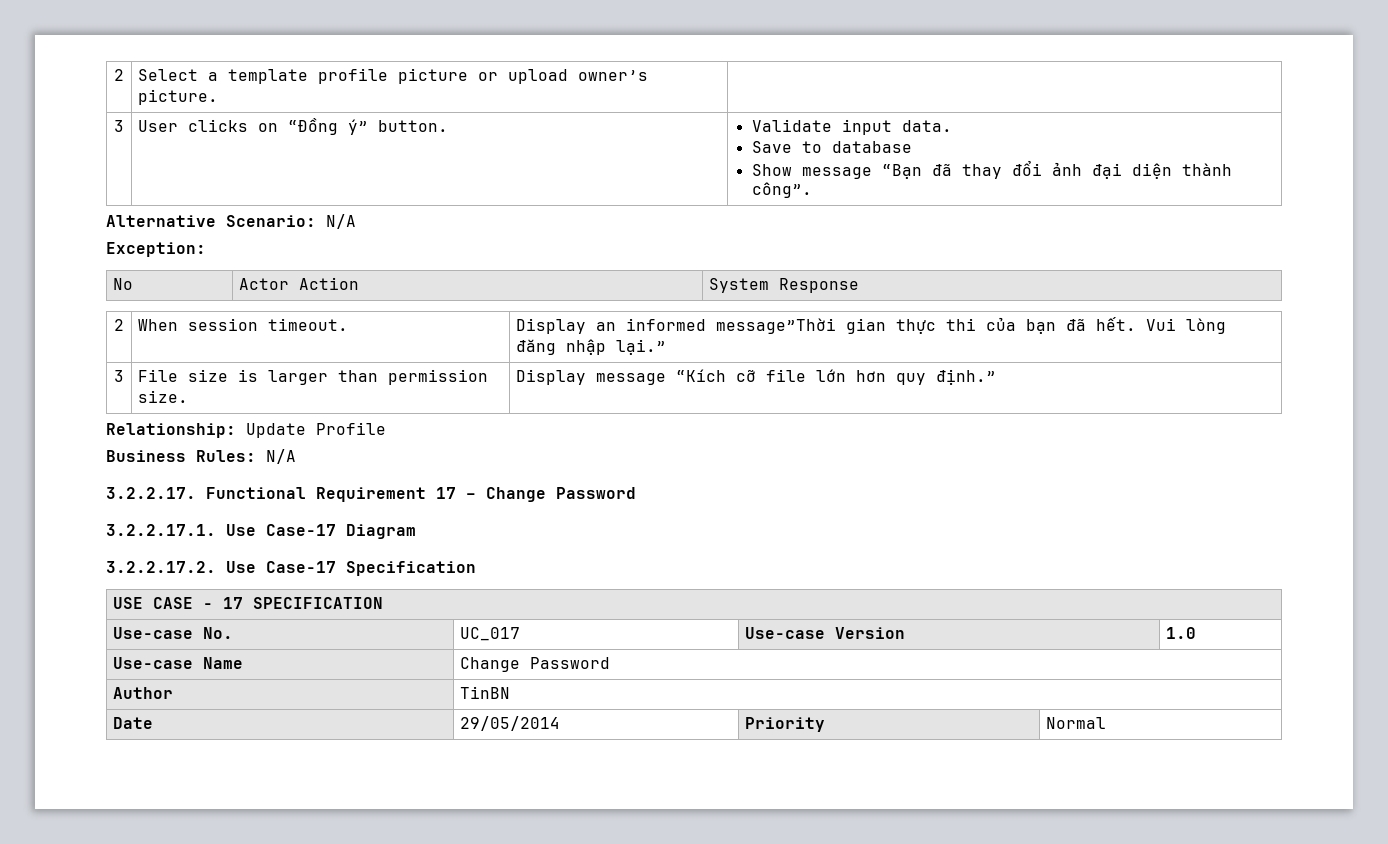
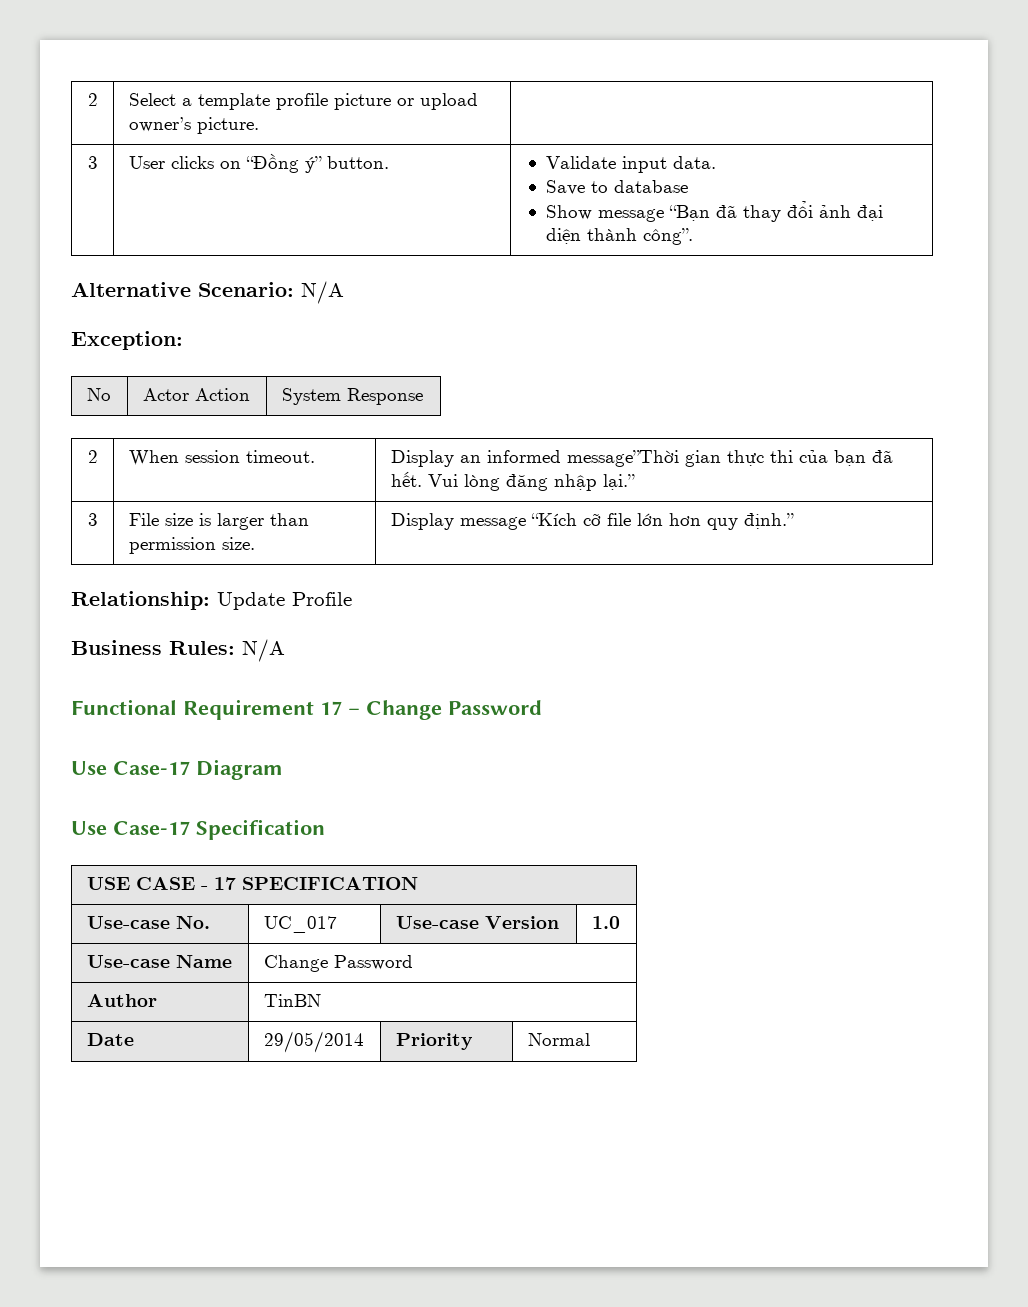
[106,487,196,499] 3.2.2.17. -> (285, 650) none
[106,524,216,536] 3.2.2.17.1. -> (542, 707) none
[106,561,216,573] 3.2.2.17.2. -> (283, 769) none

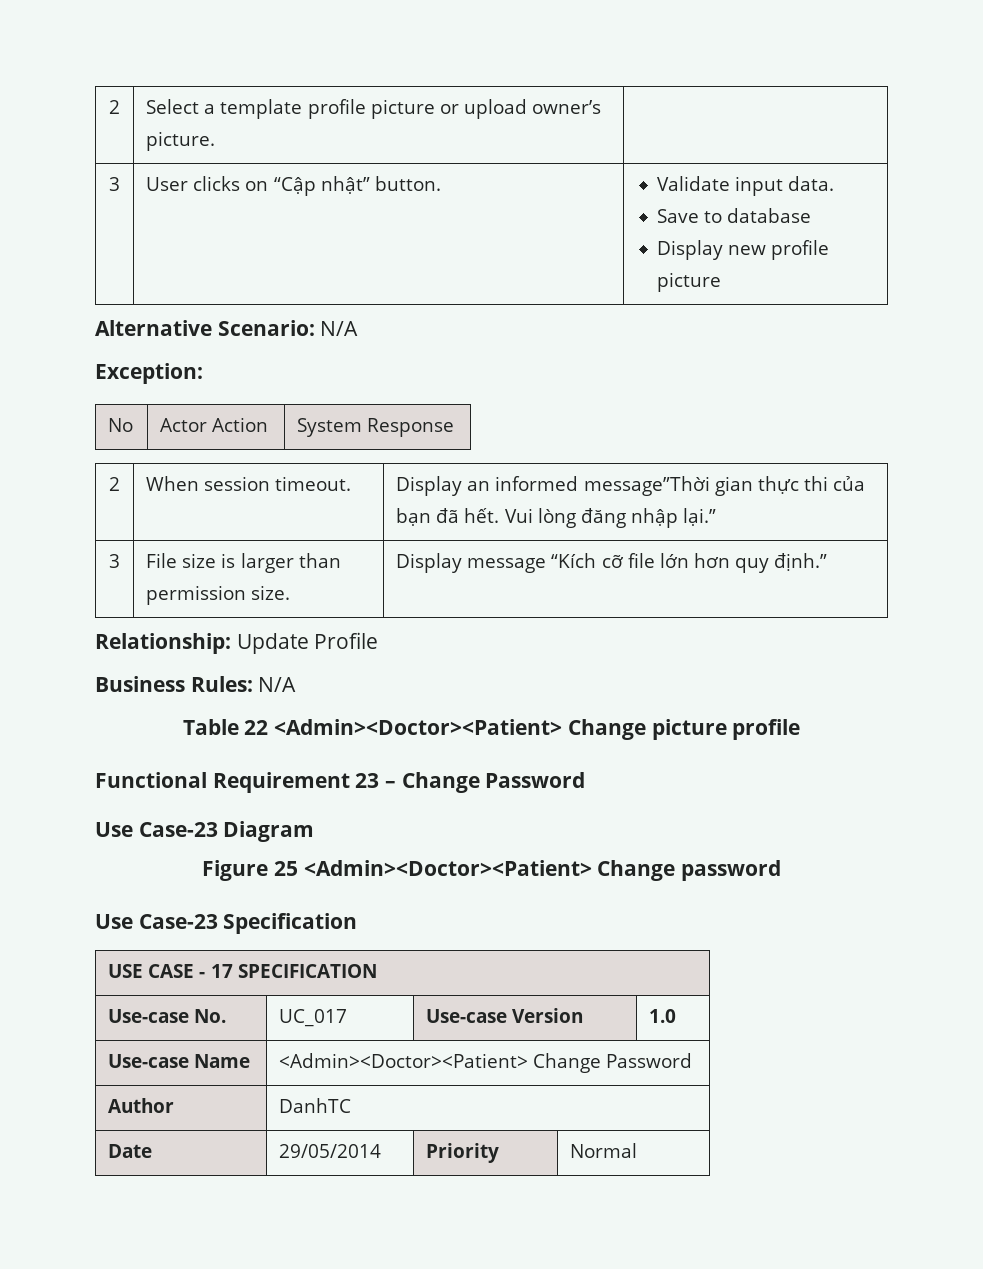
[245,153,322,173] “Đồng ý” -> [273,176,370,196] “Cập nhật”
[545,201,883,222] [545,228,693,245] Show message “Bạn đã thay đổi ảnh đại diện thành công”. -> [657,240,830,260] [657,272,722,292] Display new profile picture
(285, 650) none -> [182,719,801,740] // Table 22 <Admin><Doctor><Patient> Change picture profile
[320,701,342,715] 17 -> [355,773,380,788] 23
[113,761,190,775] Case-17 -> [138,822,218,837] Case-23
[71,821,190,835] // Use Case-17 -> [202,860,781,881] [95,914,218,929] // Figure 25 <Admin><Doctor><Patient> Change password // Use Case-23
(232, 961) none -> [279,1053,529,1068] <Admin><Doctor><Patient>
[263,994,321,1007] TinBN -> [279,1098,352,1113] DanhTC

